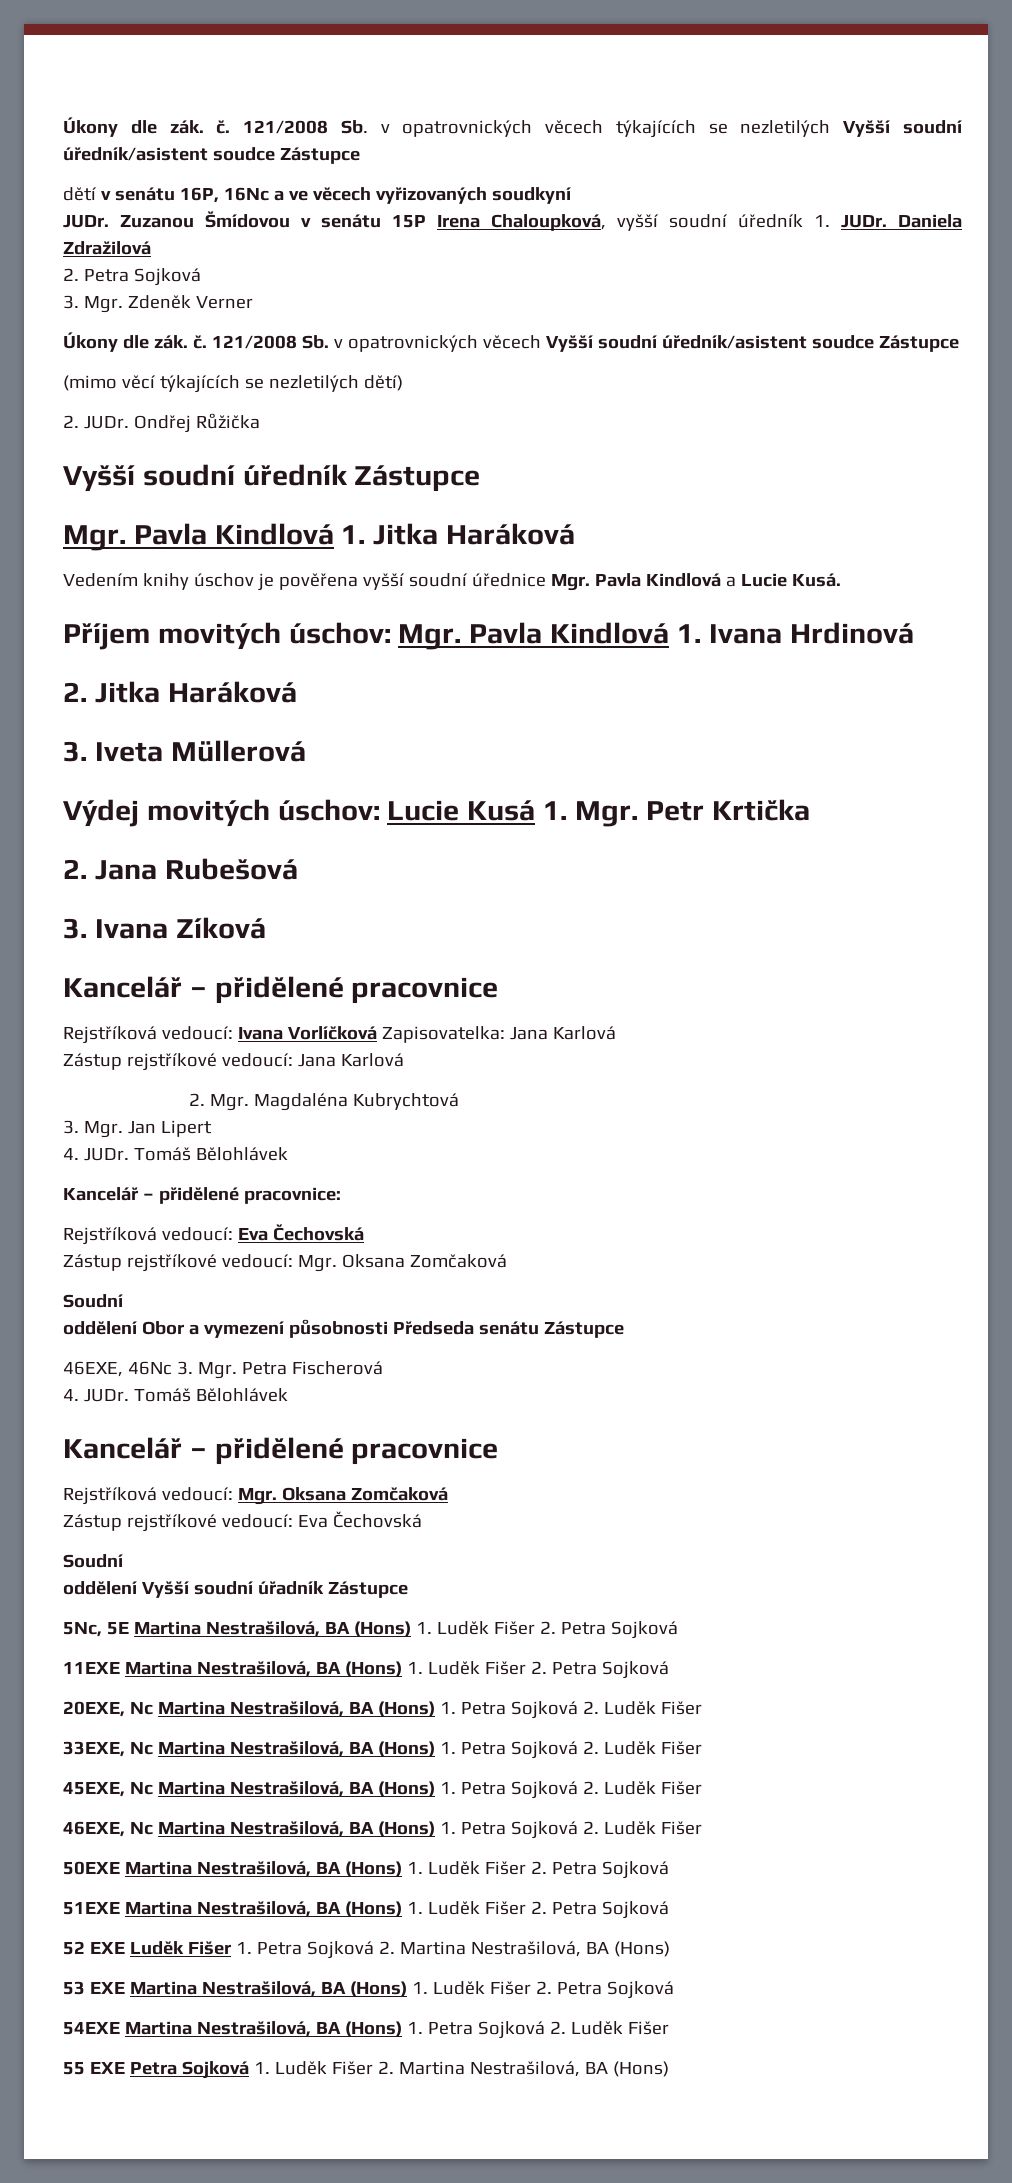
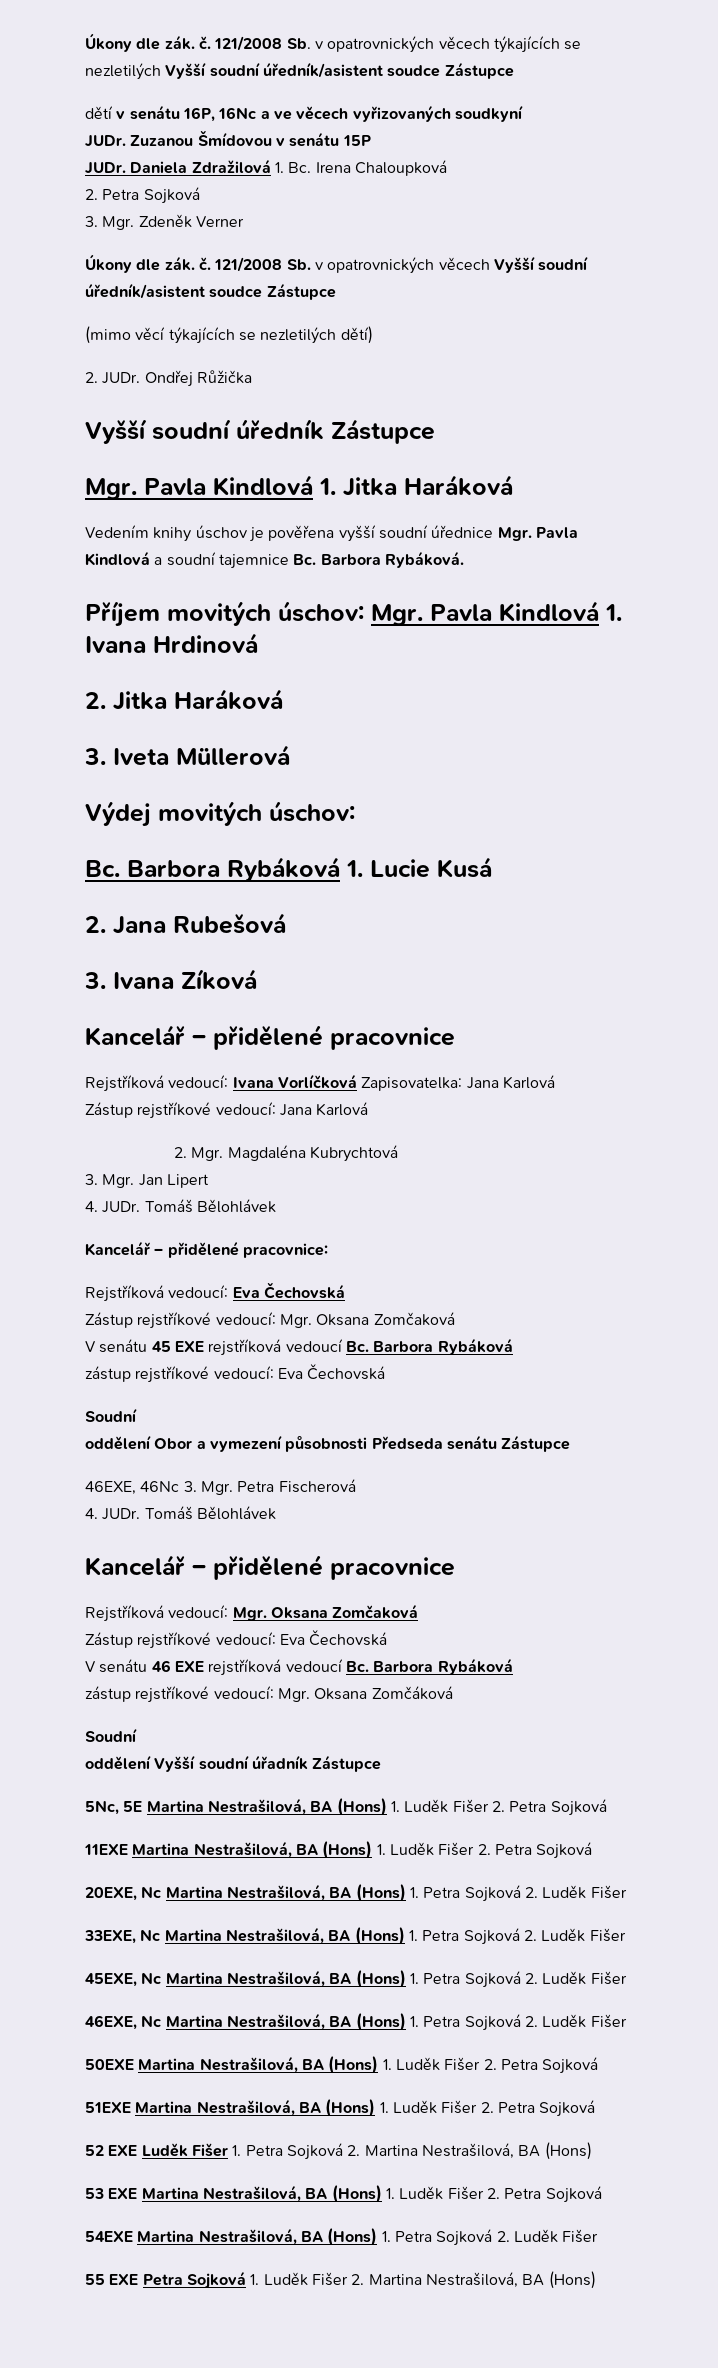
[437,214,830,231] Irena Chaloupková, vyšší soudní úředník 1. -> (371, 140) //
(151, 248) none -> [274,160,447,176] 1. Bc. Irena Chaloupková
[740,573,841,587] Lucie Kusá. -> [166,551,464,569] soudní tajemnice Bc. Barbora Rybáková.
[387,799,810,827] Lucie Kusá 1. Mgr. Petr Krtička -> [85,857,492,882] // Bc. Barbora Rybáková 1. Lucie Kusá
(507, 1261) none -> [85,1338,513,1356] [85,1364,386,1383] // V senátu 45 EXE rejstříková vedoucí Bc. Barbora Rybáková // zástup rejstříkové vedoucí: Eva Čechovská
(422, 1519) none -> [85,1658,513,1676] [85,1686,453,1703] // V senátu 46 EXE rejstříková vedoucí Bc. Barbora Rybáková // zástup rejstříkové vedoucí: Mgr. Oksana Zomčáková

